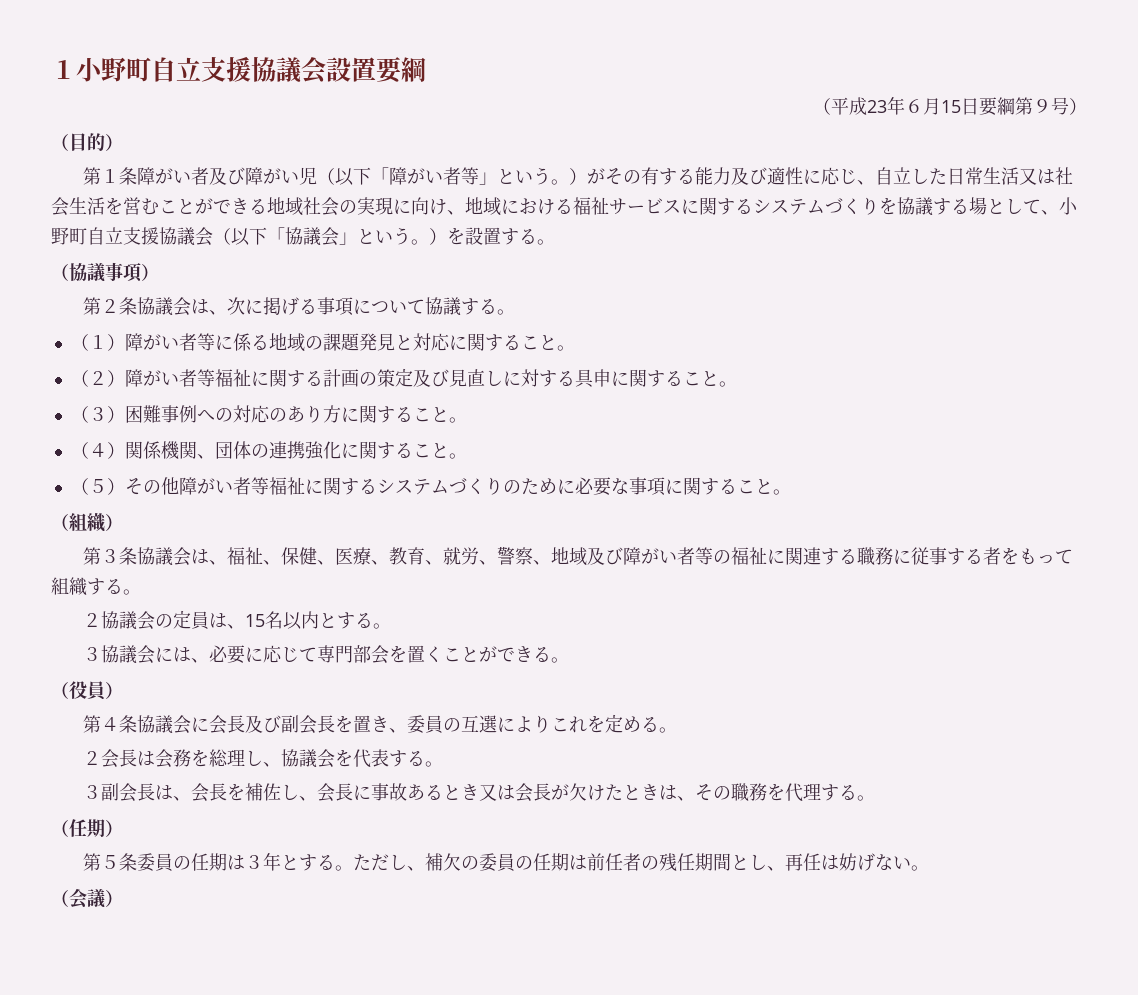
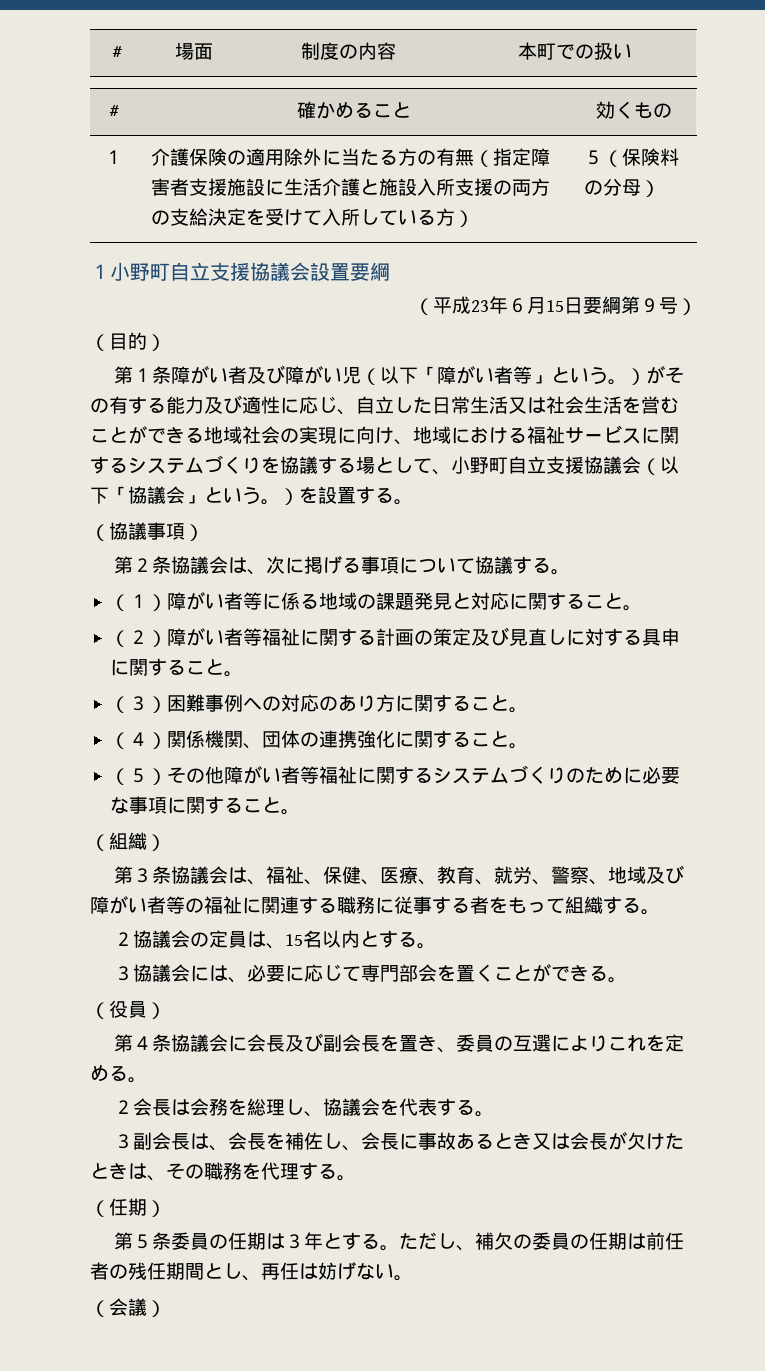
(51, 69) none -> [112,46,122,58] [175,42,213,60] [301,42,396,60] [517,42,632,60] [109,105,119,117] [297,101,411,119] [595,101,672,119] [103,150,123,164] [150,148,550,167] [150,178,550,196] [150,208,474,227] [583,148,679,167] [583,178,660,197] # | 場面 | 制度の内容 | 本町での扱い // # | 確かめること | 効くもの // １ | 介護保険の適用除外に当たる方の有無（指定障害者支援施設に生活介護と施設入所支援の両方の支給決定を受けて入所している方） | ５（保険料の分母） //

